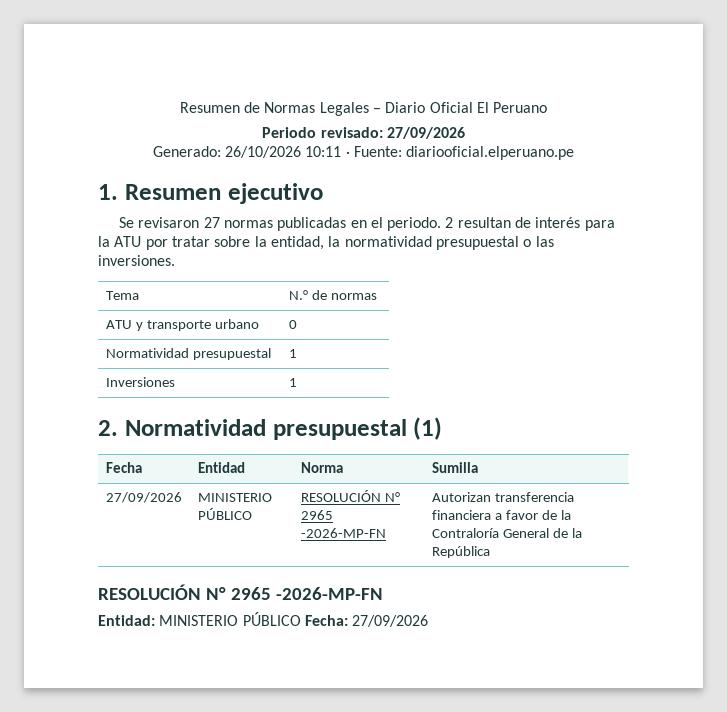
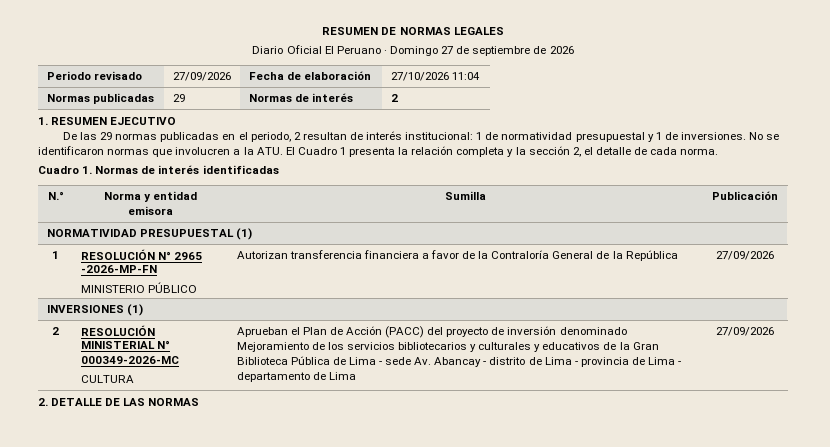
[179,102,381,116] Resumen de Normas Legales – -> [322,27,504,35] RESUMEN DE NORMAS LEGALES //
[262,127,465,139] [152,146,575,160] [98,183,323,204] [118,217,220,228] // Periodo revisado: 27/09/2026 // Generado: 26/10/2026 10:11 · Fuente: diariooficial.elperuano.pe // 1. Resumen ejecutivo // Se revisaron 27 -> [383,46,574,56] [46,71,142,80] [172,72,231,81] [248,71,371,80] [390,72,480,81] [46,93,154,104] [172,94,185,102] [248,93,353,102] [390,94,398,102] [38,117,177,125] [62,132,113,140] · Domingo 27 de septiembre de 2026 // Periodo revisado | 27/09/2026 | Fecha de elaboración | 27/10/2026 11:04 // Normas publicadas | 29 | Normas de interés | 2 // 1. RESUMEN EJECUTIVO // De las 29
[387,217,442,231] periodo. -> [250,132,291,142] periodo,
[584,220,615,231] [98,236,554,250] [98,255,175,266] [105,291,139,300] [288,290,377,300] [105,319,259,331] [288,320,297,329] [105,348,271,360] [288,349,297,358] [105,377,175,387] [288,378,297,387] [98,417,443,440] [105,462,142,473] [197,462,245,473] [300,462,343,473] [431,462,478,473] [105,492,182,503] [197,493,272,502] [197,508,252,520] [300,490,400,502] [300,510,333,520] [300,528,386,538] para la ATU por tratar sobre la entidad, la normatividad presupuestal o las inversiones. // Tema | N.° de normas // ATU y transporte urbano | 0 // Normatividad presupuestal | 1 // Inversiones | 1 // 2. Normatividad presupuestal (1) // Fecha | Entidad | Norma | Sumilla // 27/09/2026 | MINISTERIO PÚBLICO | RESOLUCIÓN N° 2965 -2026-MP-FN -> [405,132,780,142] [38,146,719,157] [38,165,279,174] [47,191,64,200] [103,191,198,202] [128,206,173,215] [445,191,487,200] [712,191,778,200] [46,228,252,240] [52,251,59,259] [80,249,202,260] [80,265,157,273] [80,282,197,293] institucional: 1 de normatividad presupuestal y 1 de inversiones. No se identificaron normas que involucren a la ATU. El Cuadro 1 presenta la relación completa y la sección 2, el detalle de cada norma. // Cuadro 1. Normas de interés identificadas // N.° | Norma y entidad emisora | Sumilla | Publicación // NORMATIVIDAD PRESUPUESTAL (1) // 1 | RESOLUCIÓN N° 2965 -2026-MP-FN // MINISTERIO PÚBLICO
[98,584,383,600] [98,612,429,627] // RESOLUCIÓN N° 2965 -2026-MP-FN // Entidad: MINISTERIO PÚBLICO Fecha: 27/09/2026 -> [716,251,774,260] [46,304,143,316] [52,327,59,335] [80,325,155,336] [80,340,170,349] [80,356,179,364] [80,375,134,383] [236,326,627,338] [236,342,659,352] [236,356,682,367] [236,372,356,382] [716,327,774,336] [38,398,200,406] | 27/09/2026 // INVERSIONES (1) // 2 | RESOLUCIÓN MINISTERIAL N° 000349-2026-MC // CULTURA | Aprueban el Plan de Acción (PACC) del proyecto de inversión denominado Mejoramiento de los servicios bibliotecarios y culturales y educativos de la Gran Biblioteca Pública de Lima - sede Av. Abancay - distrito de Lima - provincia de Lima - departamento de Lima | 27/09/2026 // 2. DETALLE DE LAS NORMAS

